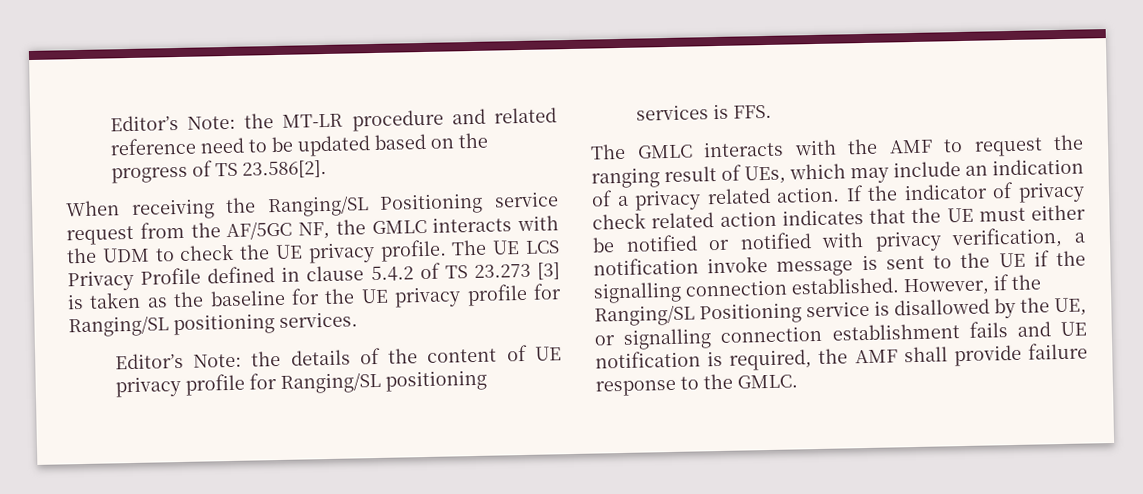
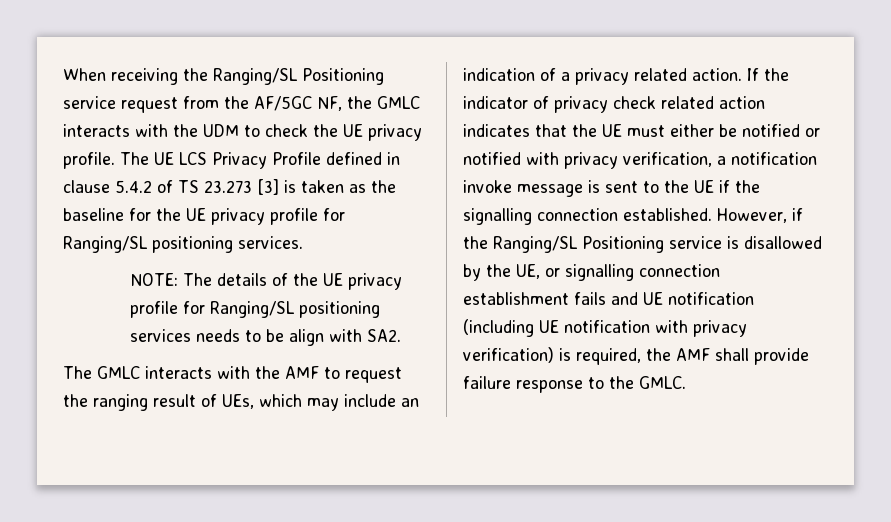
[109,107,557,132] [109,132,488,157] [110,159,327,184] Editor’s Note: the MT-LR procedure and related reference need to be updated based on the progress of TS 23.586[2]. // -> (63, 74) none
[114,350,282,370] Editor’s Note: the -> [129,273,212,286] NOTE: The
[427,344,528,363] content of -> (318, 279) none
[712,103,772,120] is FFS. -> [195,329,401,346] needs to be align with SA2.
(701, 359) none -> [463,319,747,337] [463,347,554,363] (including UE notification with privacy verification)

